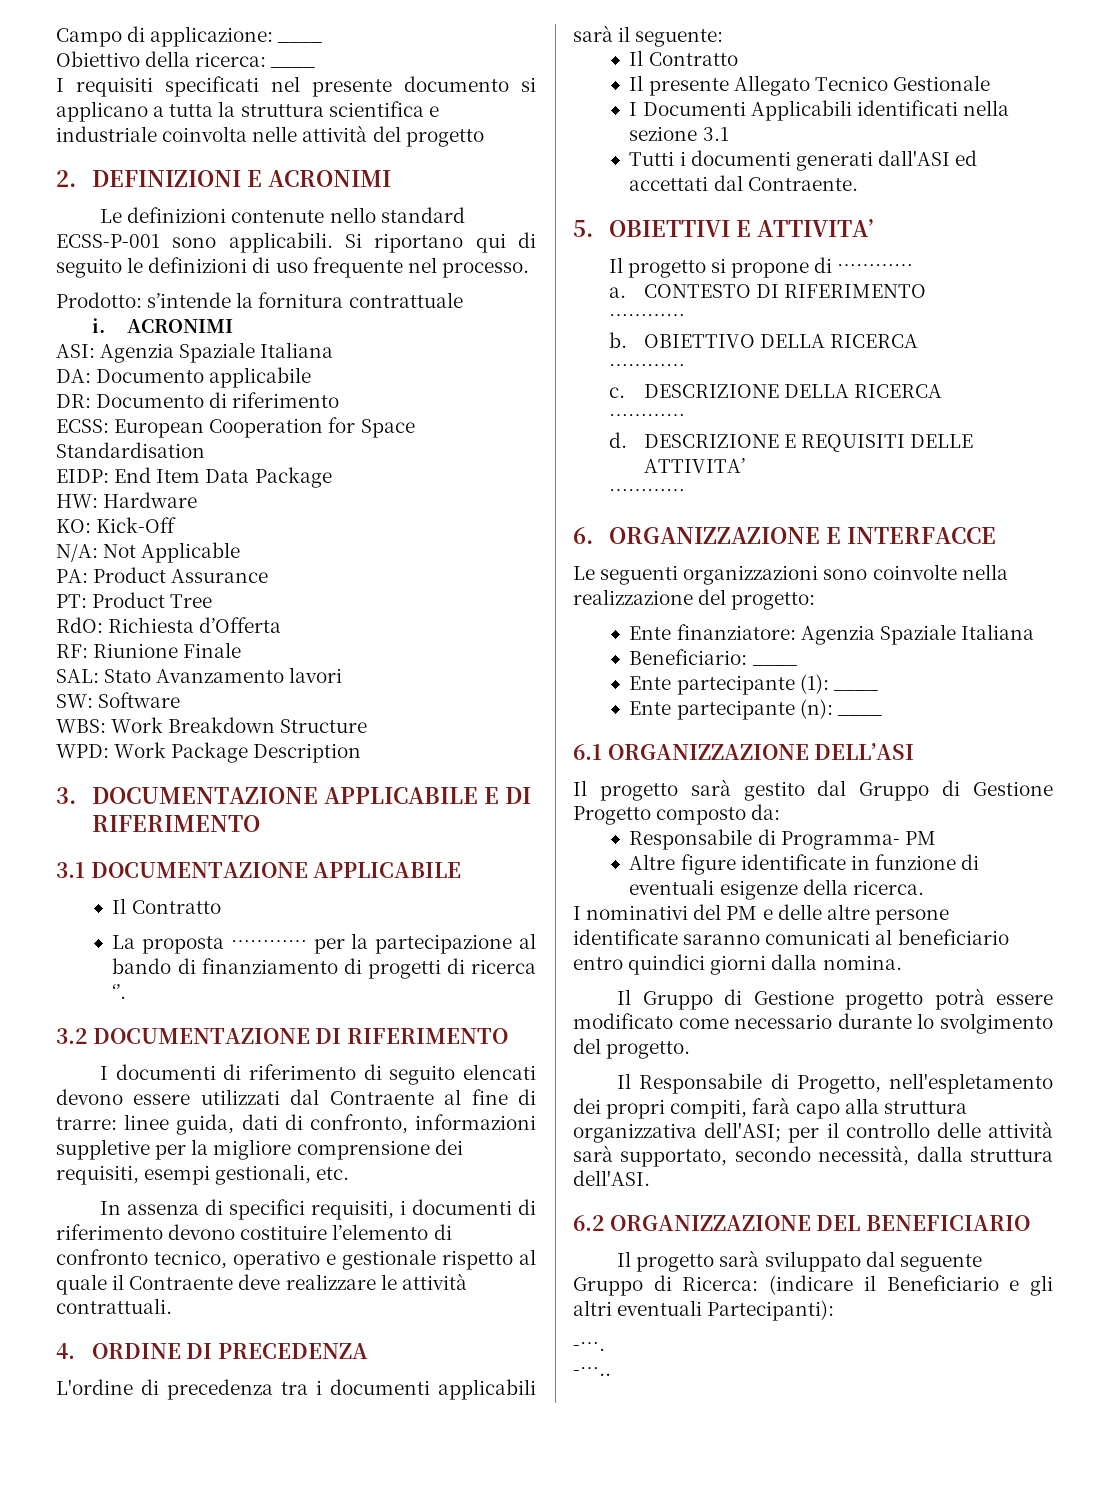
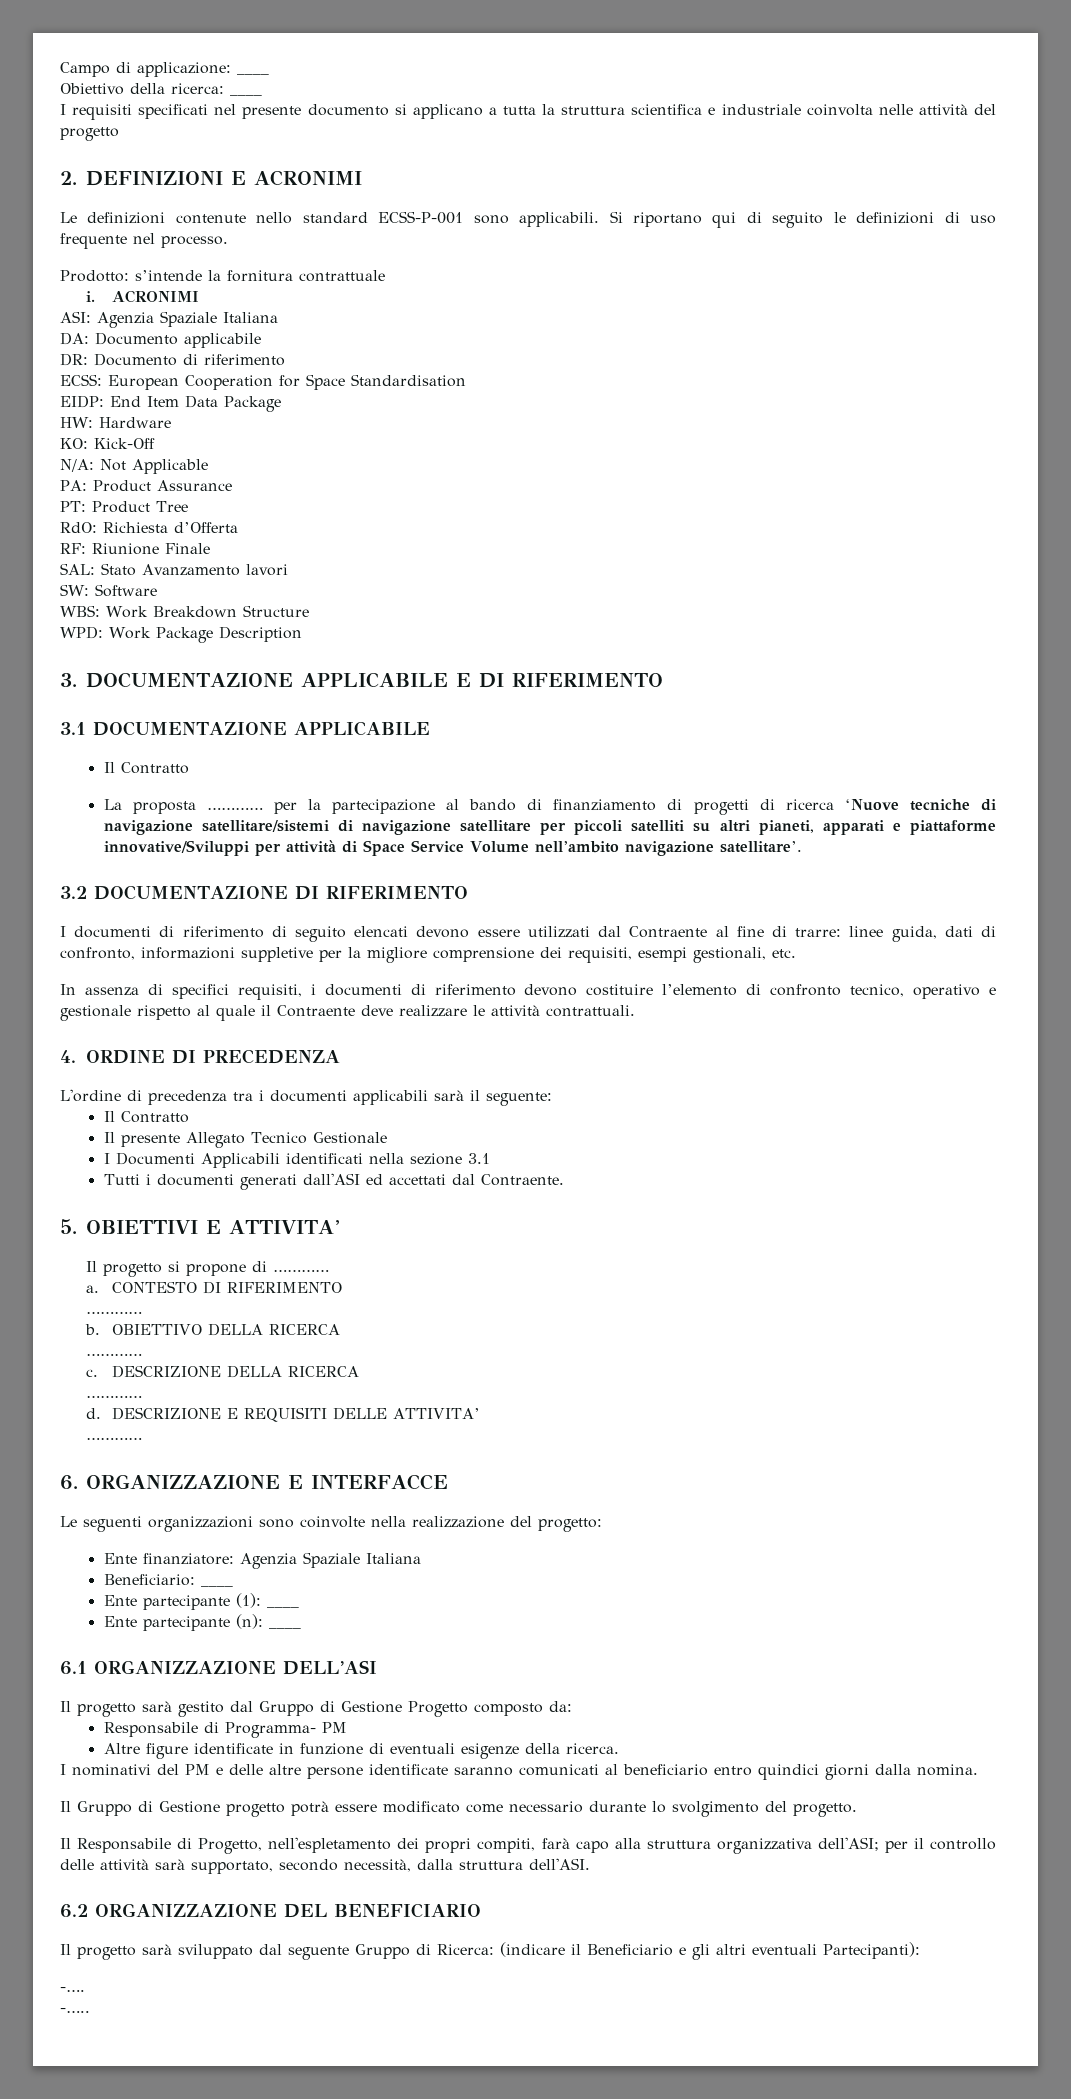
[112,984,127,999] ‘’. -> [844,799,996,811] [103,820,996,835] [103,840,802,856] ‘Nuove tecniche di navigazione satellitare/sistemi di navigazione satellitare per piccoli satelliti su altri pianeti, apparati e piattaforme innovative/Sviluppi per attività di Space Service Volume nell’ambito navigazione satellitare’.

